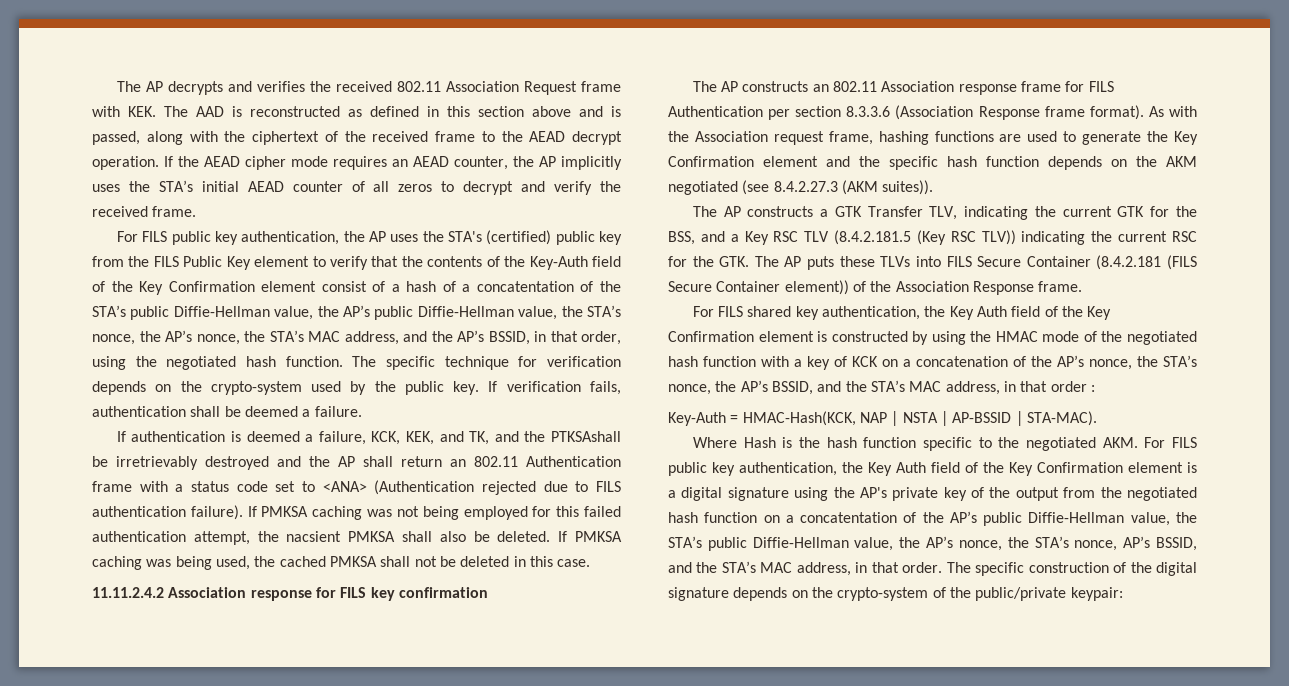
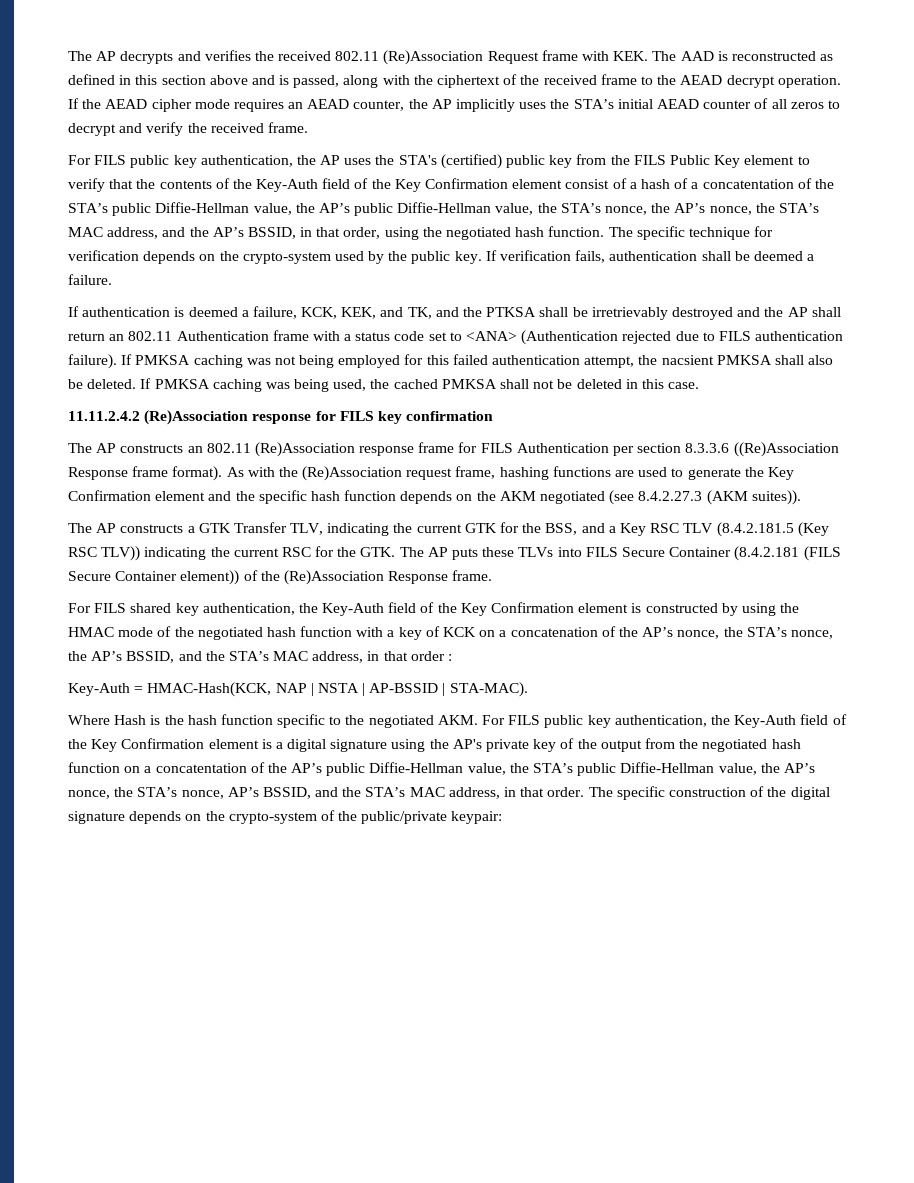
[445,81,519,92] Association -> [383,50,484,65] (Re)Association
[551,431,622,442] PTKSAshall -> [486,307,569,317] PTKSA shall
[168,587,247,598] Association -> [144,410,249,425] (Re)Association
[881,81,955,92] Association -> [254,442,355,457] (Re)Association
[895,105,974,120] (Association -> [733,442,839,457] ((Re)Association
[694,131,768,142] Association -> [302,466,403,481] (Re)Association
[895,281,969,292] Association -> [283,570,384,585] (Re)Association
[949,306,1008,320] Key Auth -> [322,603,385,616] Key-Auth
[868,462,926,476] Key Auth -> [734,715,797,728] Key-Auth

